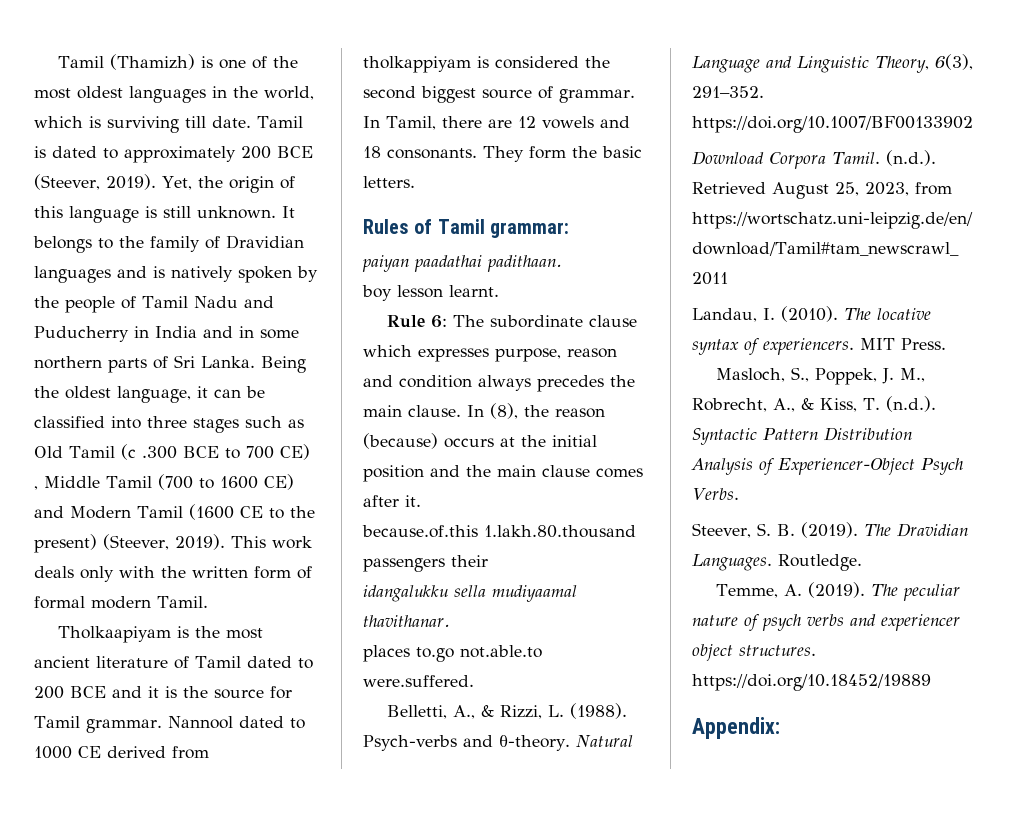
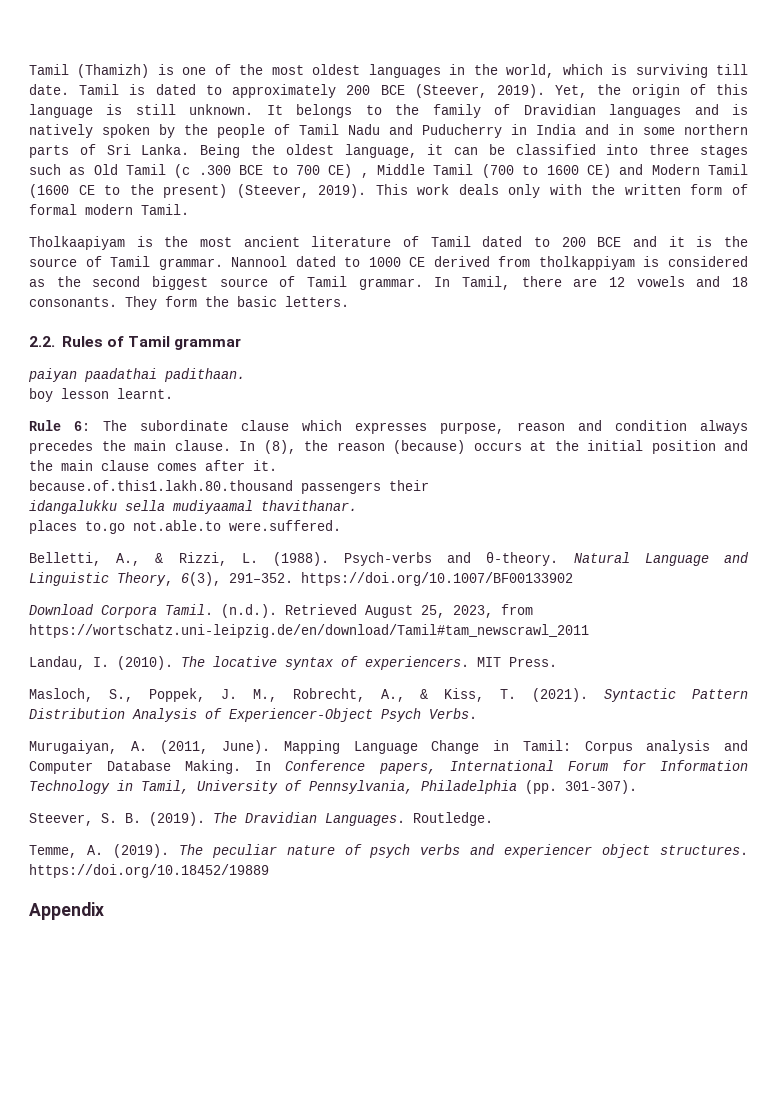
[270,686,292,699] for -> [85,256,102,267] of
(579, 62) none -> [29,279,45,287] as
(553, 92) none -> [307,276,347,287] Tamil
(415, 182) none -> [29,336,55,347] 2.2.
[490,222,570,238] grammar: -> [174,338,242,350] grammar
[362,525,636,538] because.of.this 1.lakh.80.thousand -> [29,480,293,491] because.of.this1.lakh.80.thousand
[885,396,936,412] (n.d.). -> [532,688,589,702] (2021).
(739, 494) none -> [29,740,749,754] [29,760,748,774] [29,780,637,794] // Murugaiyan, A. (2011, June). Mapping Language Change in Tamil: Corpus analysis and Computer Database Making. In Conference papers, International Forum for Information Technology in Tamil, University of Pennsylvania, Philadelphia (pp. 301-307).
[692,717,780,739] Appendix: -> [29,902,104,920] Appendix

